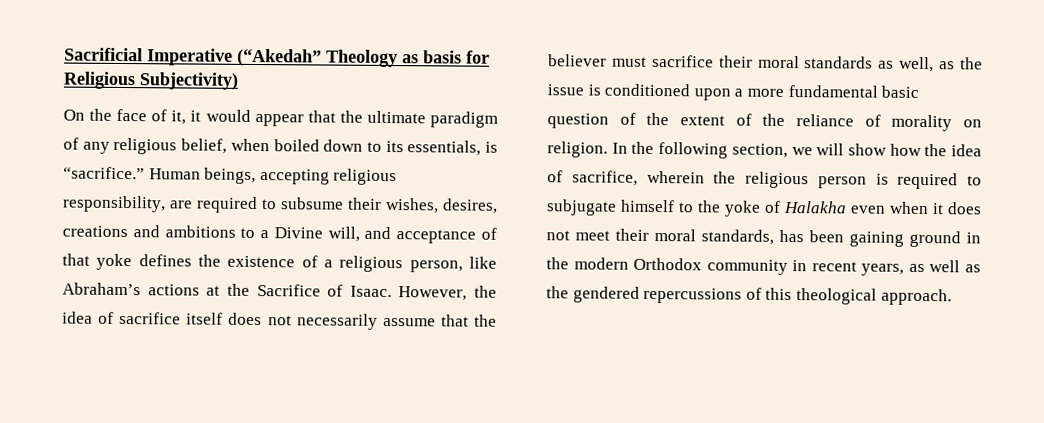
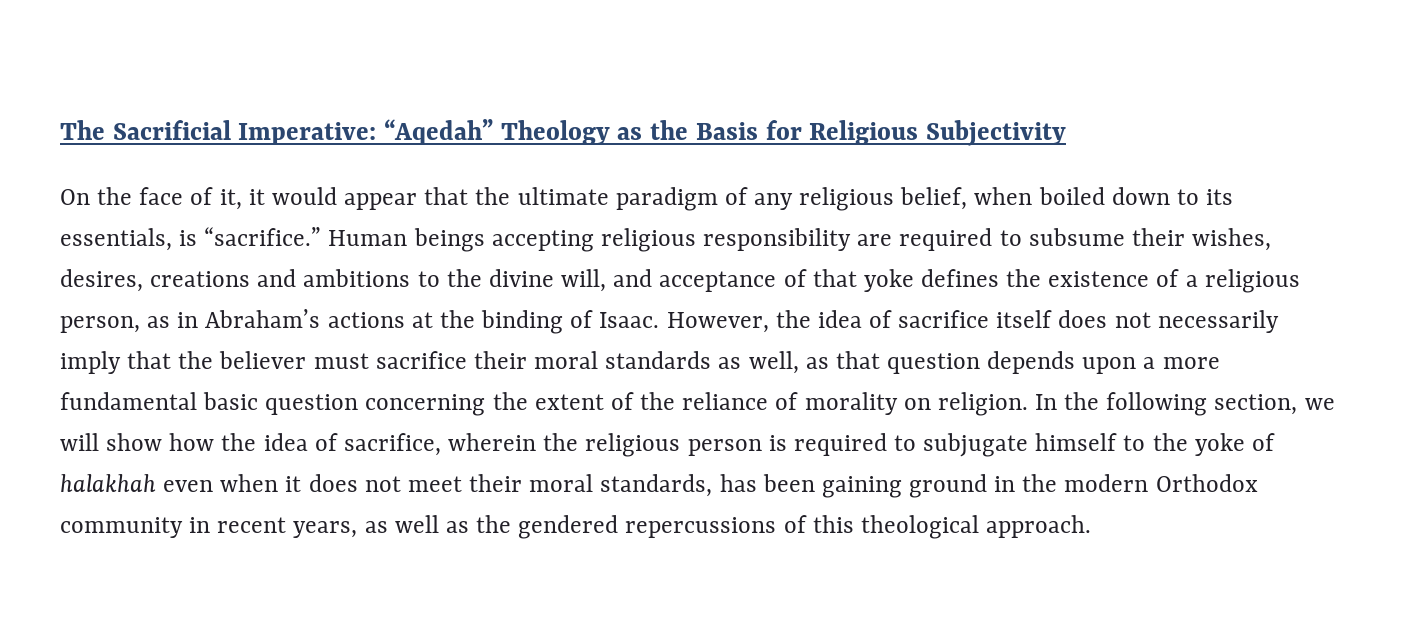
[64,47,462,68] Sacrificial Imperative (“Akedah” Theology as basis -> [60,119,758,145] The Sacrificial Imperative: “Aqedah” Theology as the Basis
[139,72,239,90] Subjectivity) -> [925,120,1066,146] Subjectivity
[204,167,257,185] beings, -> [413,228,485,252] beings
[62,195,166,213] responsibility, -> [703,228,852,251] responsibility
[260,227,323,239] a Divine -> [446,269,554,287] the divine
[469,256,497,269] like -> [147,312,199,328] as in
[256,284,321,297] Sacrifice -> [481,310,564,334] binding
[382,317,436,327] assume -> [60,351,121,374] imply
[960,57,984,70] [547,83,691,97] the issue is conditioned -> [835,351,1076,374] that question depends
[619,112,636,125] of -> [365,394,486,416] concerning
[783,200,847,214] Halakha -> [60,474,156,492] halakhah

